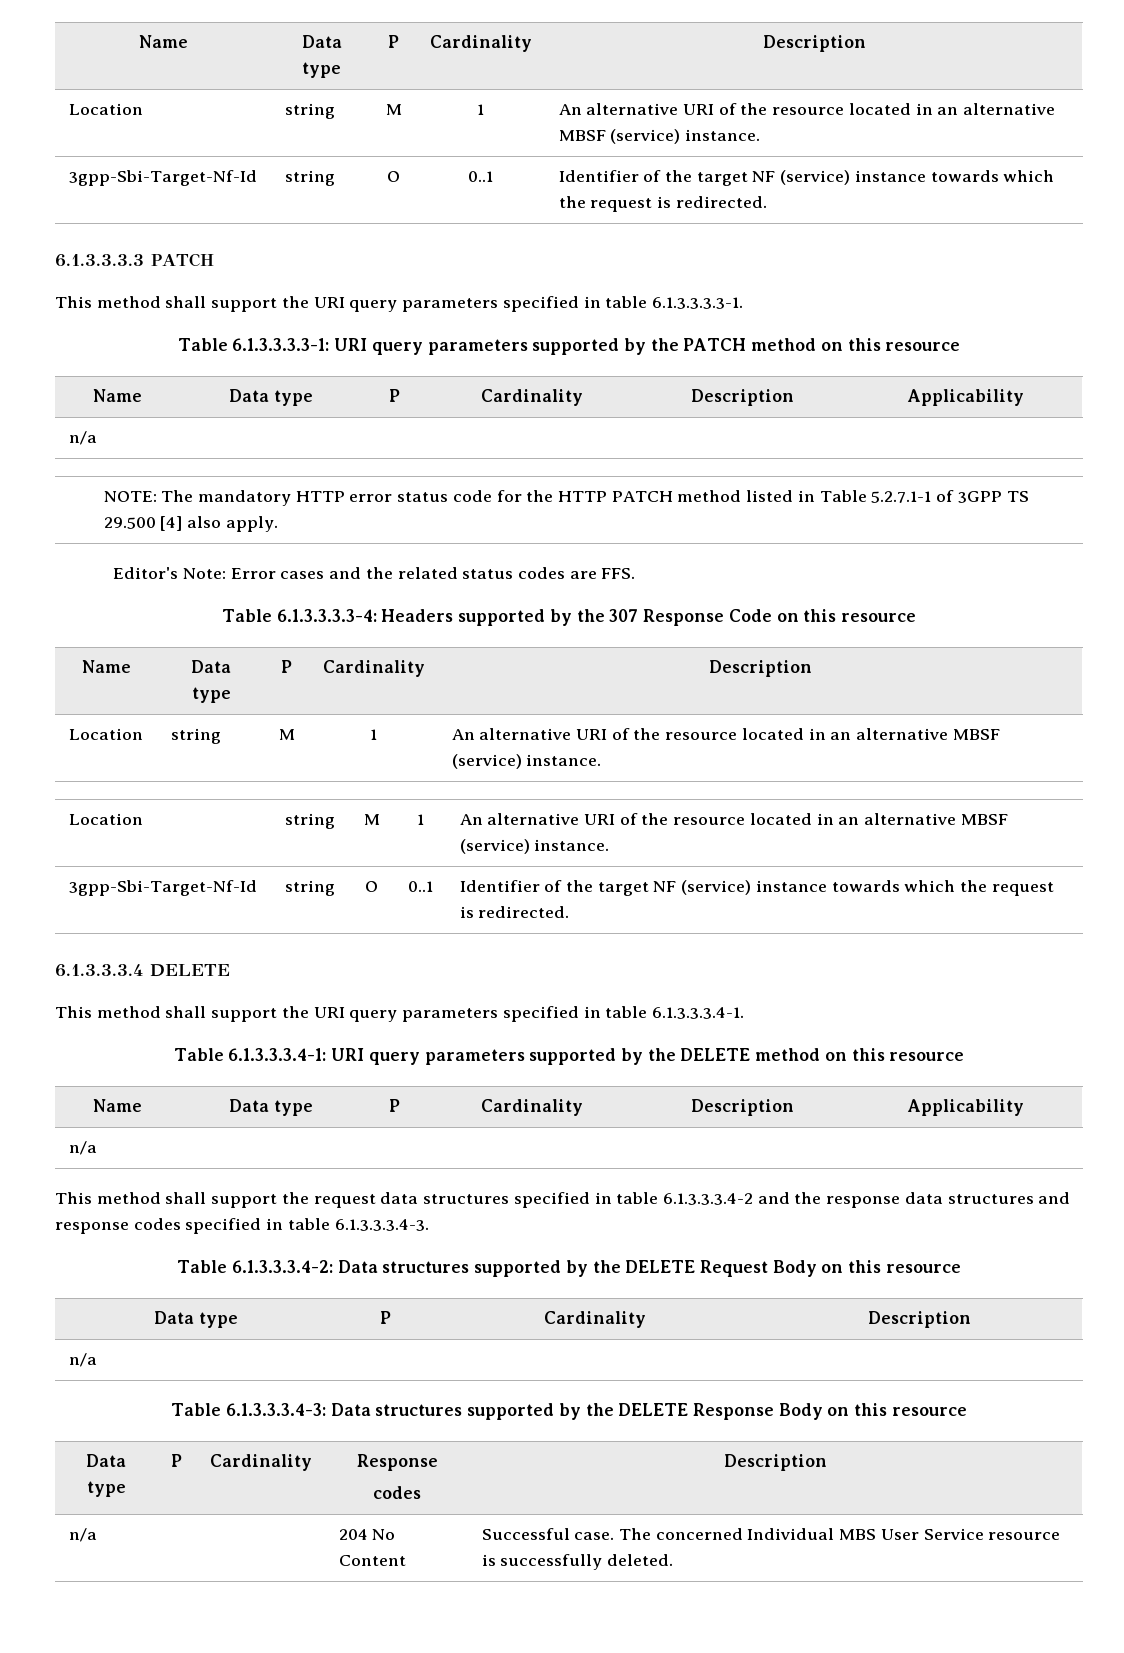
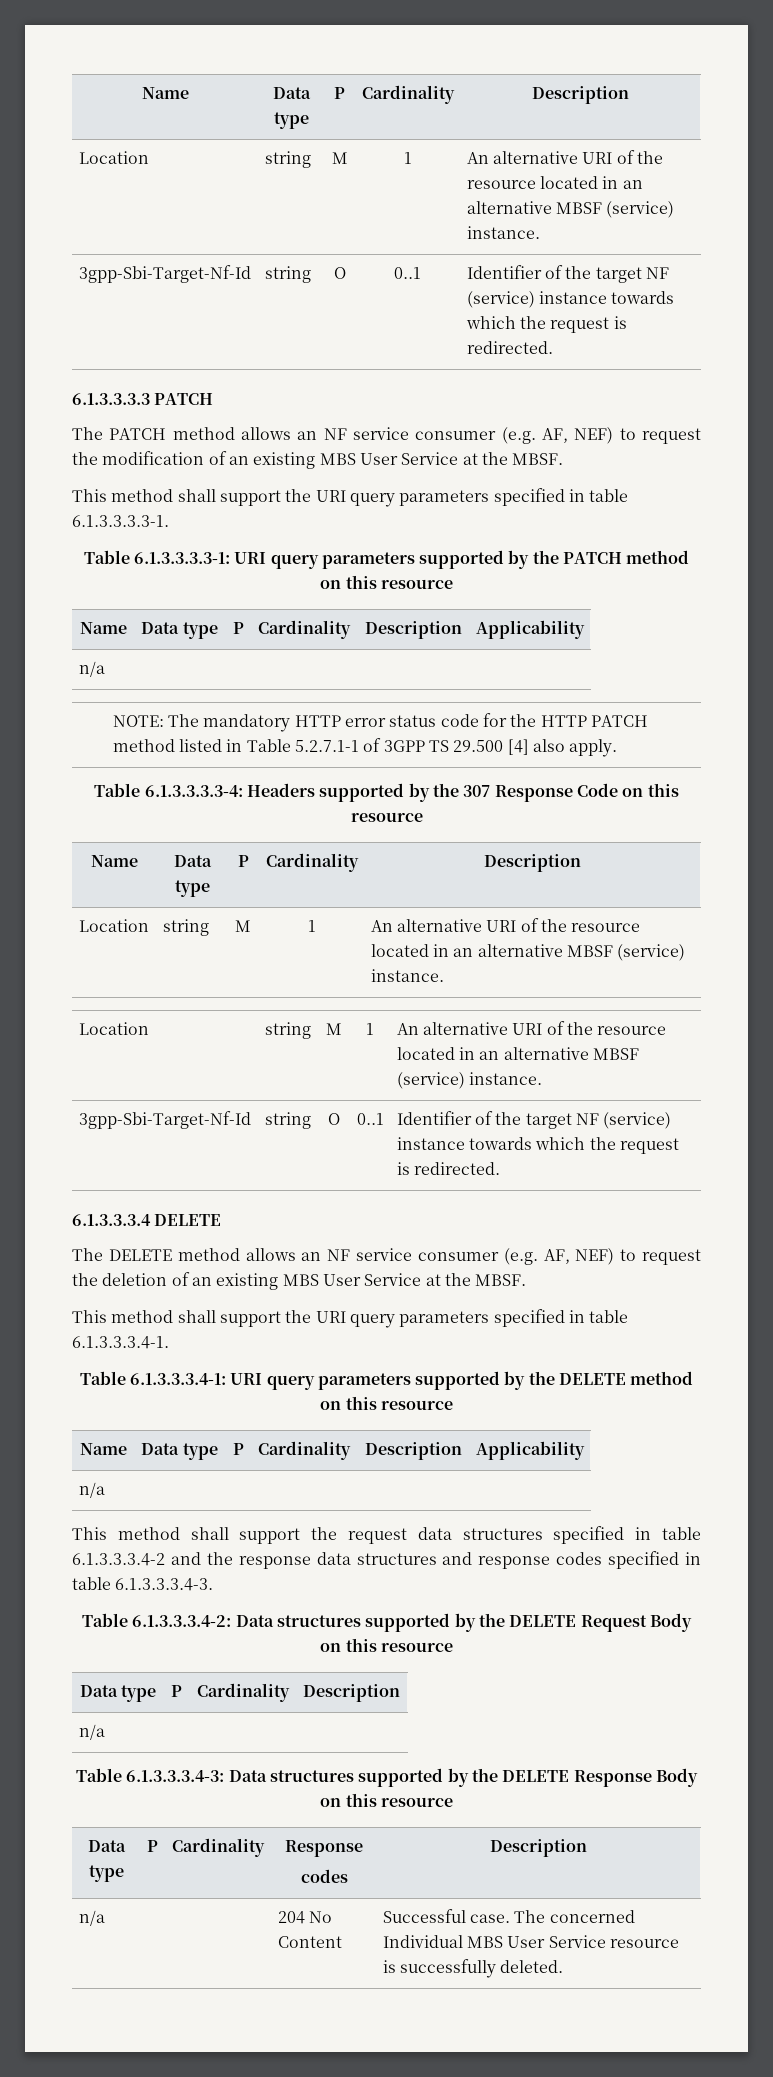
(214, 260) none -> [72,427,701,444] [72,451,564,469] // The PATCH method allows an NF service consumer (e.g. AF, NEF) to request the modification of an existing MBS User Service at the MBSF.
[113,567,636,579] // Editor's Note: Error cases and the related status codes are FFS. -> (618, 748) none
(230, 970) none -> [72,1248,701,1265] [72,1272,527,1290] // The DELETE method allows an NF service consumer (e.g. AF, NEF) to request the deletion of an existing MBS User Service at the MBSF.

